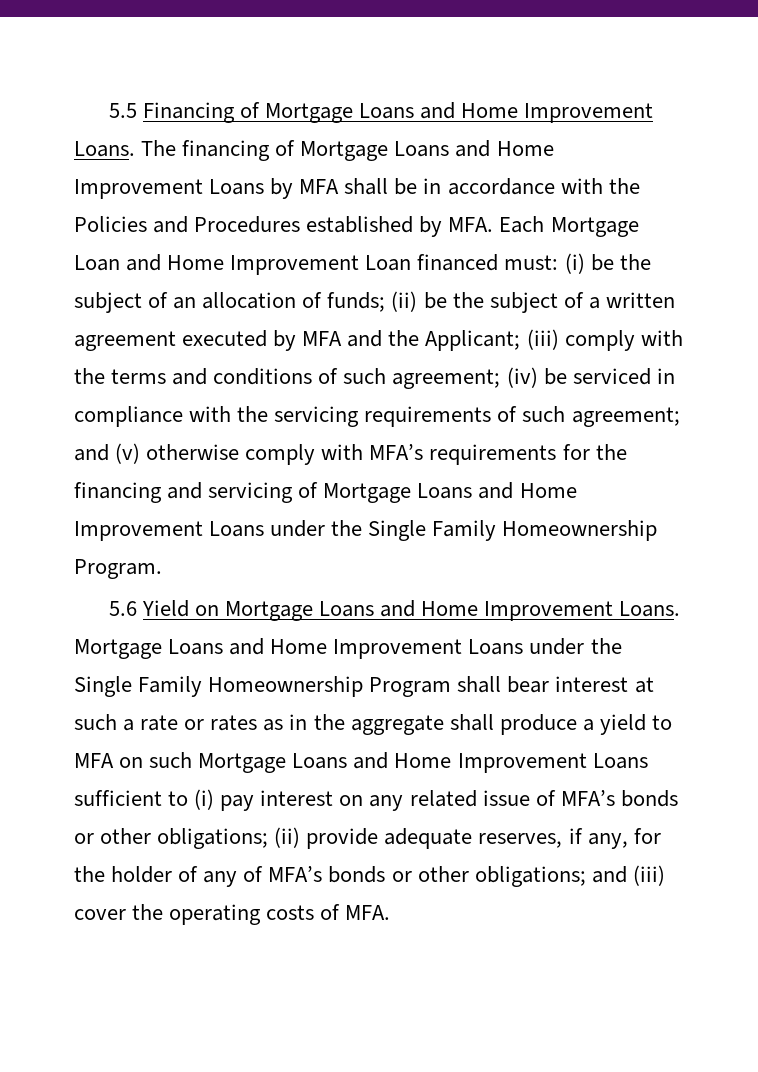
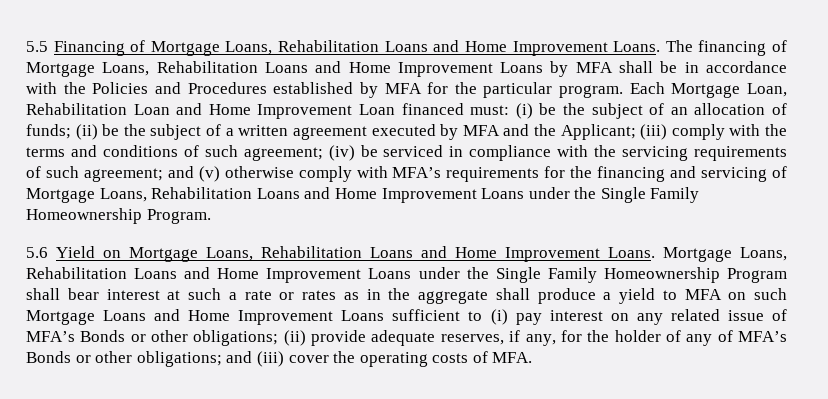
(353, 113) none -> [225,40,380,55] Loans, Rehabilitation
(389, 151) none -> [102,61,258,76] Loans, Rehabilitation
[448,216,639,237] MFA. Each Mortgage -> [384,82,787,98] [26,103,127,115] MFA for the particular program. Each Mortgage Loan, Rehabilitation
(412, 493) none -> [99,187,253,202] Loans, Rehabilitation
(313, 611) none -> [206,246,362,261] Loans, Rehabilitation
(162, 649) none -> [740,247,787,261] [26,267,127,279] Loans, Rehabilitation
[620,790,678,807] bonds -> [80,330,126,342] Bonds
[328,866,386,883] bonds -> [26,351,71,363] Bonds

